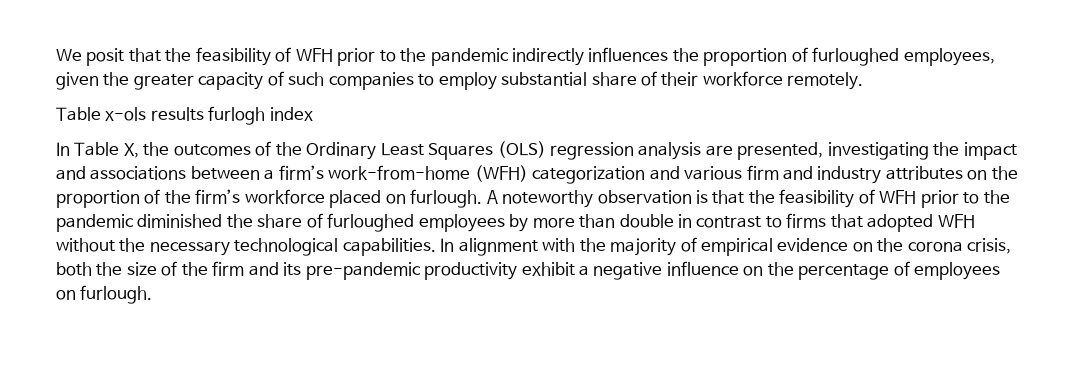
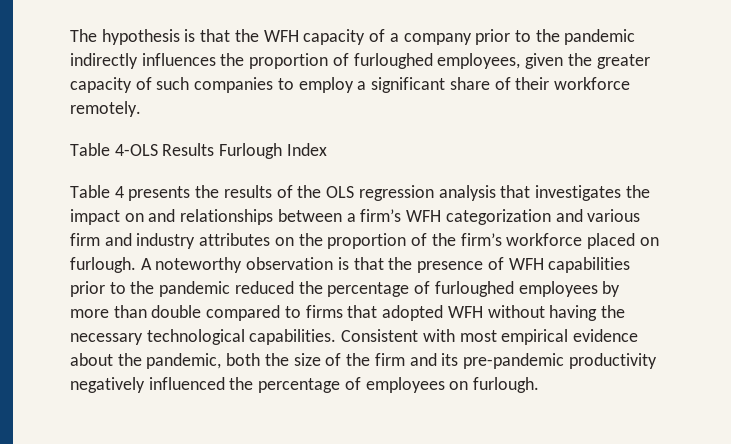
[56,47,333,66] We posit that the feasibility of WFH -> [70,29,472,45] The hypothesis is that the WFH capacity of a company
[501,72,588,86] substantial -> [357,77,446,93] a significant
[105,106,313,125] [56,141,1017,160] [56,166,187,180] x-ols results furlogh index // In Table X, the outcomes of the Ordinary Least Squares (OLS) regression analysis are presented, investigating the impact and associations -> [114,143,327,159] [70,185,650,201] [70,209,274,225] 4-OLS Results Furlough Index // Table 4 presents the results of the OLS regression analysis that investigates the impact on and relationships
[328,165,528,182] work-from-home (WFH) -> [406,210,442,222] WFH
[779,189,1010,208] [56,214,303,232] feasibility of WFH prior to the pandemic diminished the share -> [417,257,631,273] [70,281,410,297] presence of WFH capabilities prior to the pandemic reduced the percentage
[677,214,762,228] in contrast -> [206,305,281,321] compared
(115, 245) none -> [549,305,598,321] having
[440,237,1012,256] In alignment with the majority of empirical evidence on the corona crisis, -> [341,329,639,345] [70,353,222,369] Consistent with most empirical evidence about the pandemic,
[521,261,764,280] exhibit a negative influence on -> [70,377,225,393] negatively influenced

